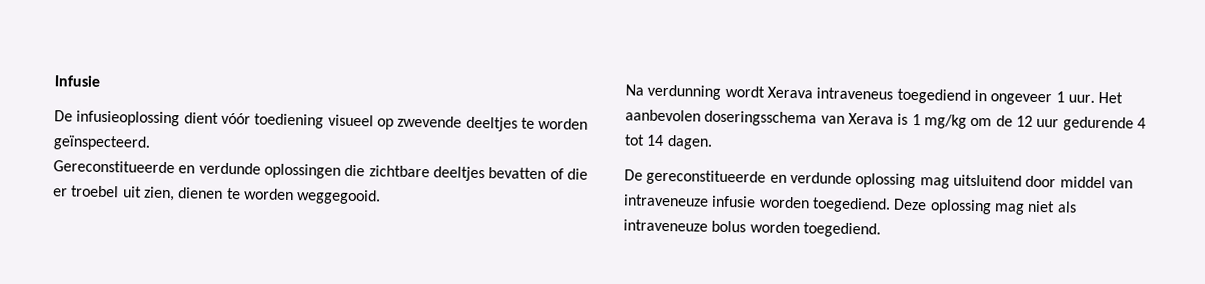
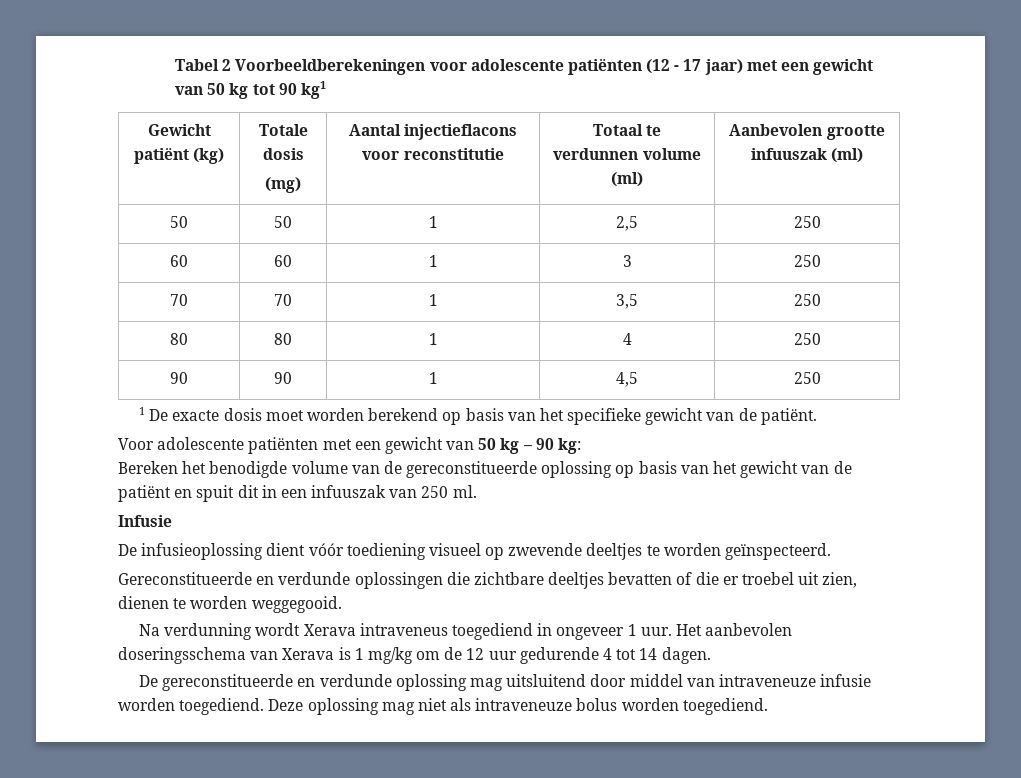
(54, 81) none -> [174,58,874,75] [174,81,326,99] [147,124,211,136] [133,147,225,164] [258,124,308,136] [262,148,304,160] [265,177,301,193] [348,124,518,140] [362,148,504,160] [592,124,662,136] [553,148,701,160] [611,172,643,187] [729,124,885,140] [750,148,864,163] [170,216,188,228] [274,216,292,228] [428,216,438,228] [616,216,638,231] [793,216,821,228] [170,255,188,267] [274,255,292,267] [428,255,438,267] [622,255,632,267] [793,255,821,267] [170,294,188,306] [274,294,292,306] [428,294,438,306] [616,294,638,309] [793,294,821,306] [170,333,188,345] [274,333,292,345] [428,333,438,345] [622,333,632,345] [793,333,821,345] [170,372,188,384] [274,372,292,384] [428,372,438,384] [616,372,638,387] [793,372,821,384] [139,407,817,425] [118,437,582,454] [118,461,852,478] [118,485,477,502] Tabel 2 Voorbeeldberekeningen voor adolescente patiënten (12 - 17 jaar) met een gewicht van 50 kg tot 90 kg1 // Gewicht patiënt (kg) | Totale dosis // (mg) | Aantal injectieflacons voor reconstitutie | Totaal te verdunnen volume (ml) | Aanbevolen grootte infuuszak (ml) // 50 | 50 | 1 | 2,5 | 250 // 60 | 60 | 1 | 3 | 250 // 70 | 70 | 1 | 3,5 | 250 // 80 | 80 | 1 | 4 | 250 // 90 | 90 | 1 | 4,5 | 250 // 1 De exacte dosis moet worden berekend op basis van het specifieke gewicht van de patiënt. // Voor adolescente patiënten met een gewicht van 50 kg – 90 kg: // Bereken het benodigde volume van de gereconstitueerde oplossing op basis van het gewicht van de patiënt en spuit dit in een infuuszak van 250 ml. //

